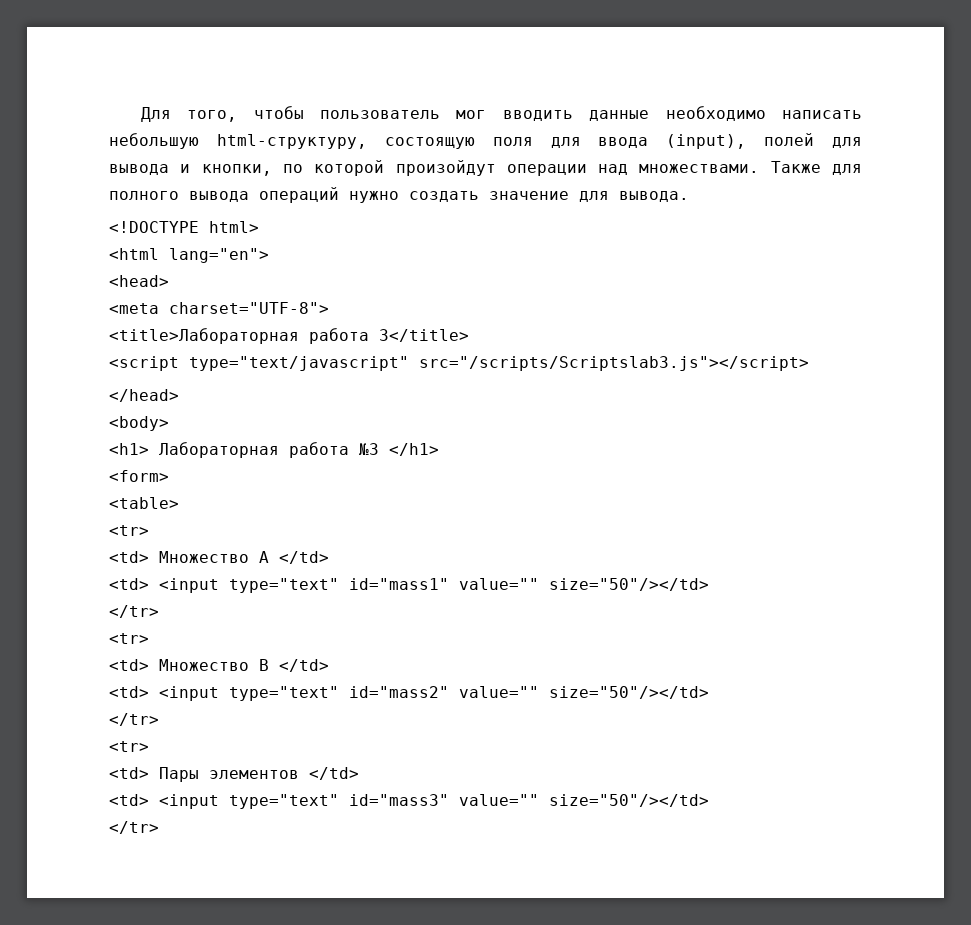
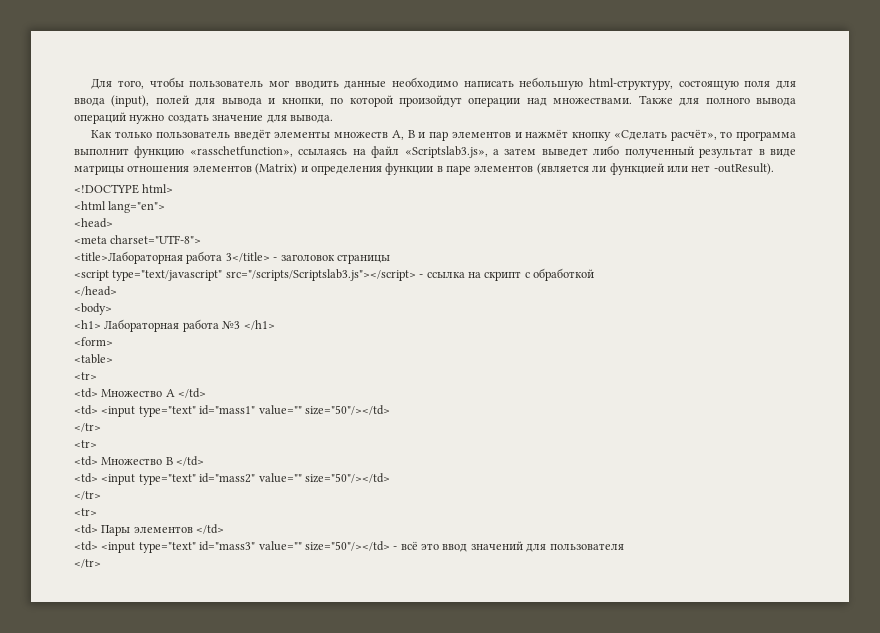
(689, 196) none -> [91,129,796,141] [74,145,797,158] [74,163,774,175] // Как только пользователь введёт элементы множеств A, B и пар элементов и нажмёт кнопку «Сделать расчёт», то программа выполнит функцию «rasschetfunction», ссылаясь на файл «Scriptslab3.js», а затем выведет либо полученный результат в виде матрицы отношения элементов (Matrix) и определения функции в паре элементов (является ли функцией или нет -outResult).
(469, 335) none -> [273,254,390,264] - заголовок страницы
(809, 363) none -> [419,268,594,281] - ссылка на скрипт с обработкой
(709, 800) none -> [393,541,624,552] - всё это ввод значений для пользователя

